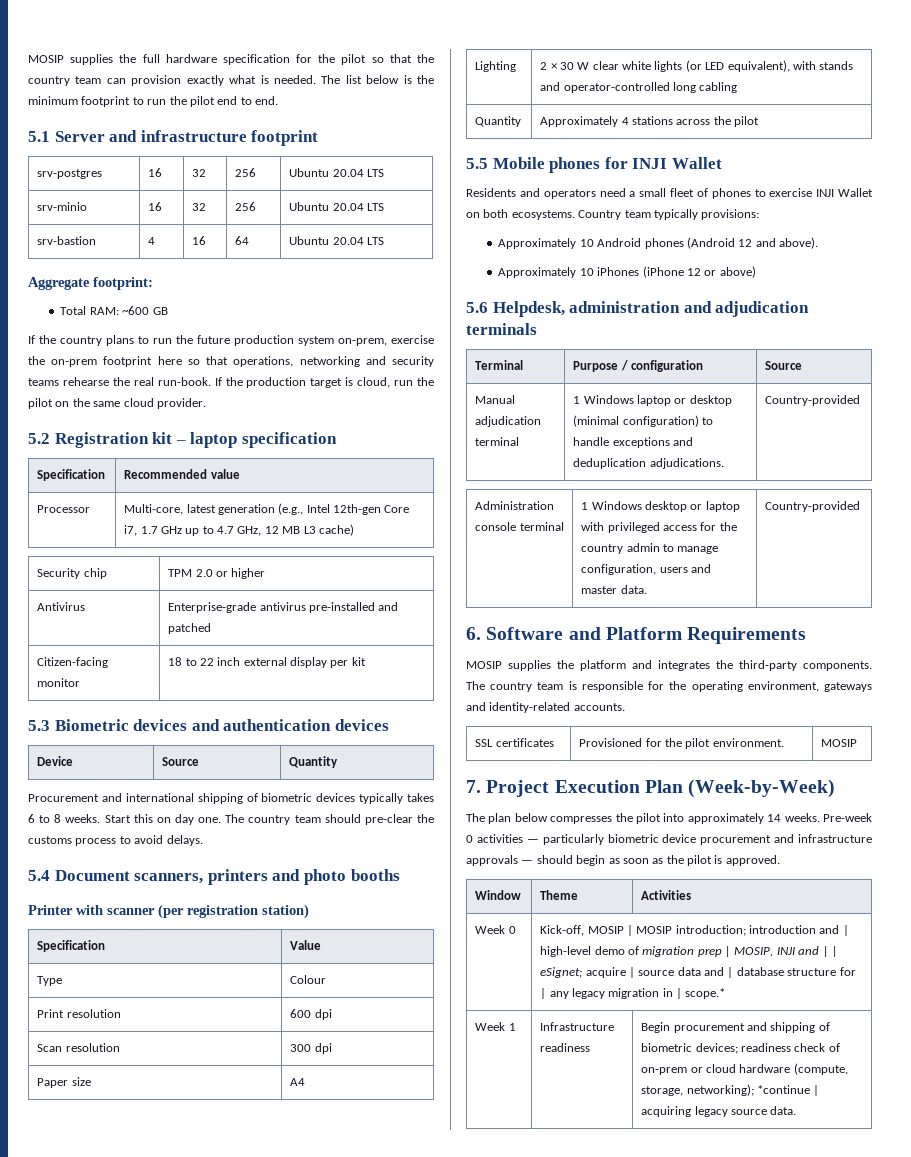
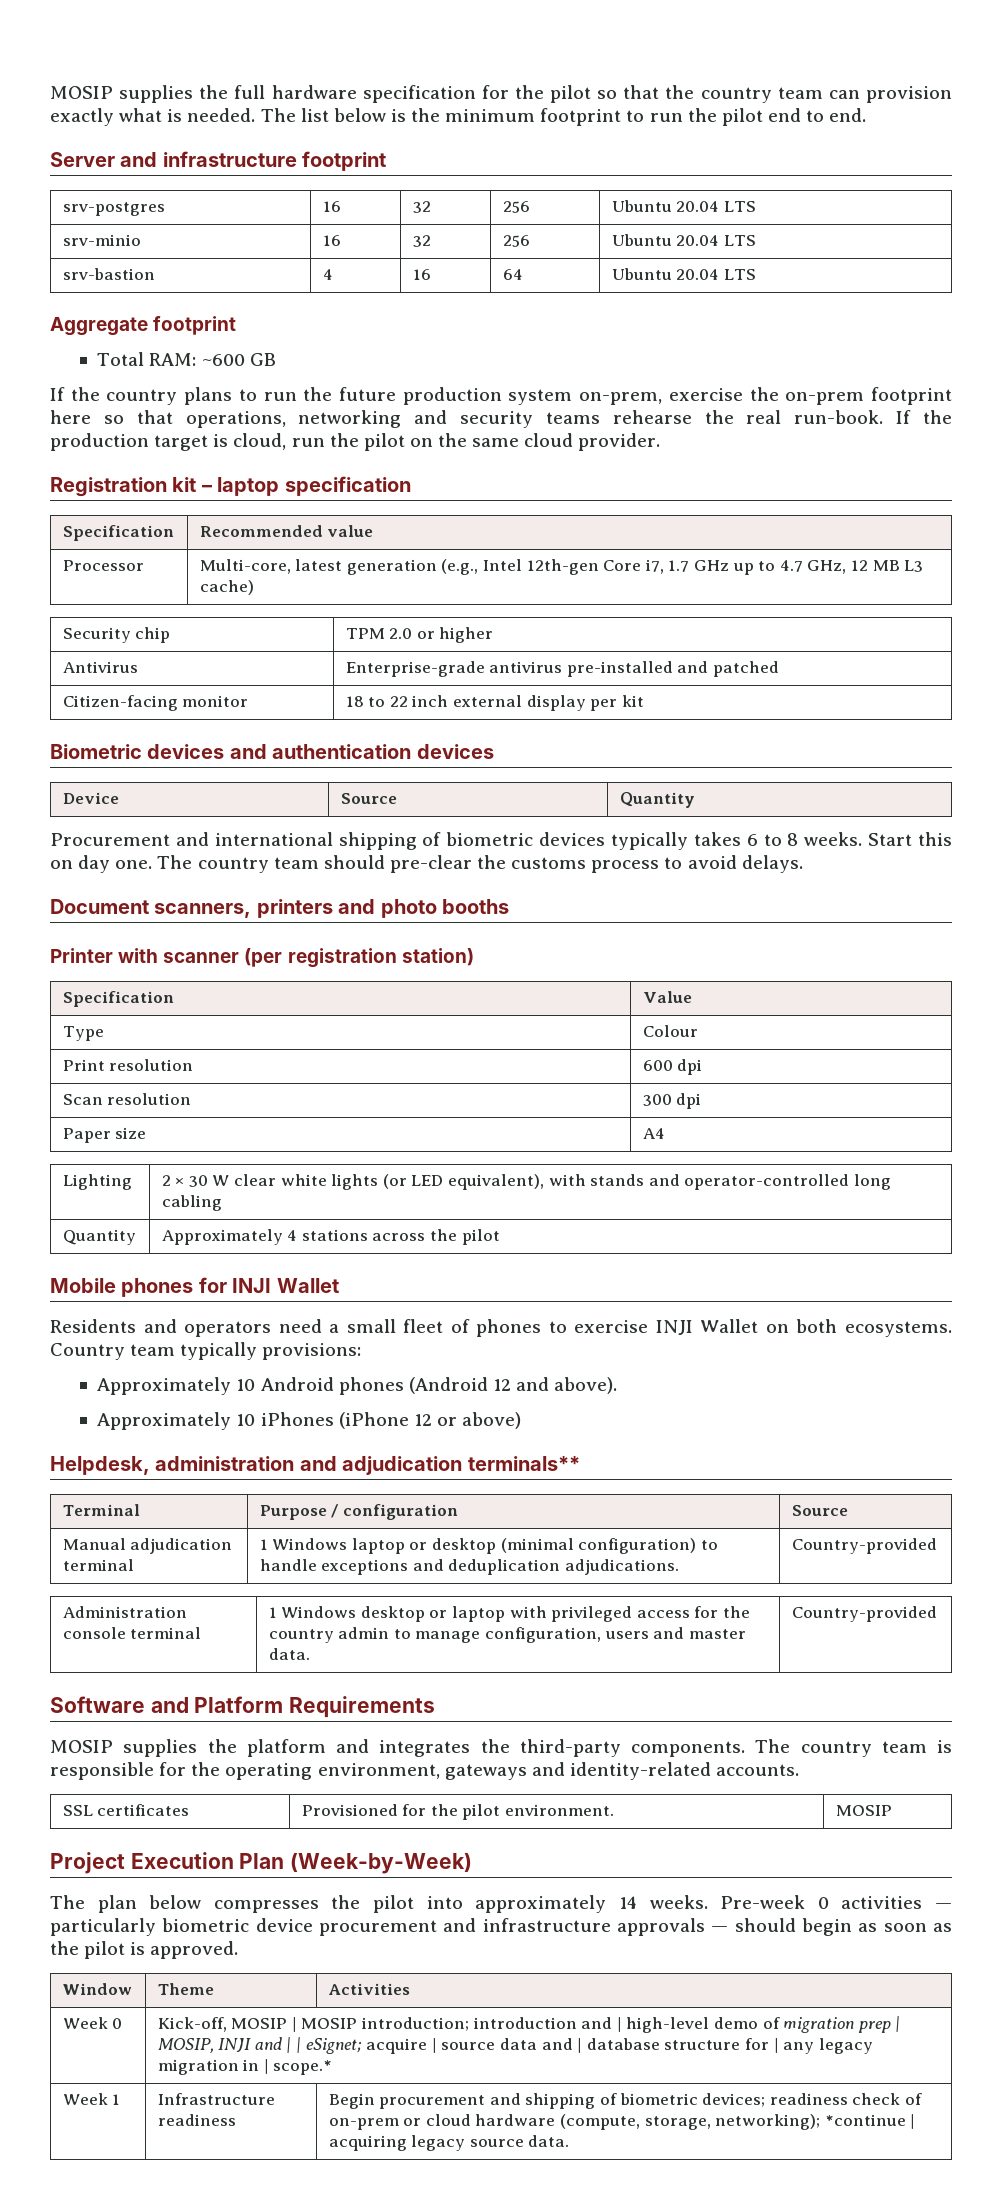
[28,131,50,142] 5.1 -> (867, 115) none
[93,277,153,290] footprint: -> [153,316,237,335] footprint
[28,433,50,444] 5.2 -> (661, 442) none
[28,720,50,731] 5.3 -> (644, 701) none
[28,870,50,881] 5.4 -> (803, 864) none
[466,158,488,169] 5.5 -> (500, 1237) none
[466,302,488,313] 5.6 -> (522, 1420) none
[466,323,537,335] terminals -> [467,1456,580,1471] terminals**
[466,627,481,640] 6. -> (937, 1614) none
[466,780,481,793] 7. -> (892, 1810) none

